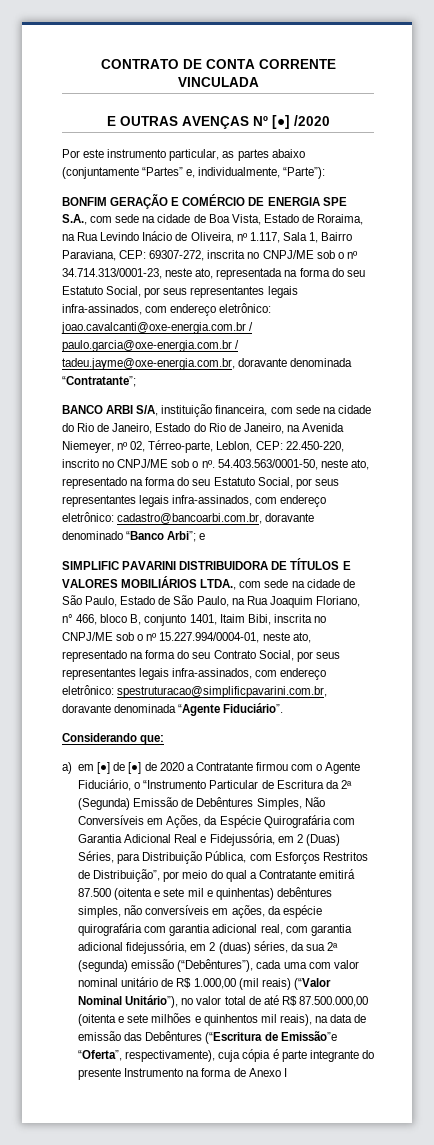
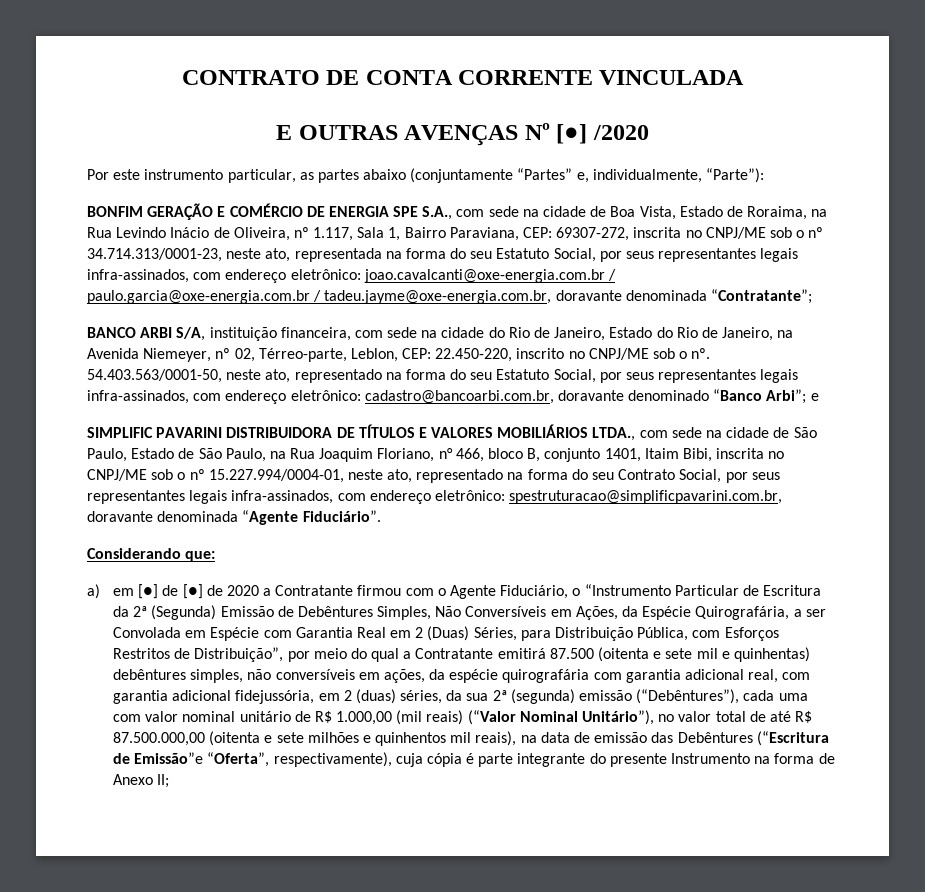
[263,815,355,828] [78,833,275,846] Quirografária com Garantia Adicional Real e Fidejussória, -> [695,606,826,620] [112,627,386,641] Quirografária, a ser Convolada em Espécie com Garantia Real
[283,1068,287,1077] I -> [157,774,170,788] II;

